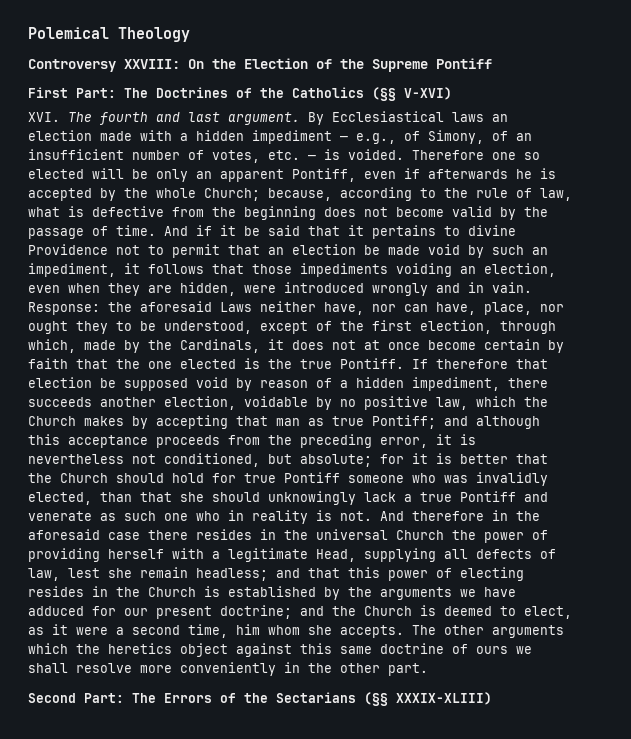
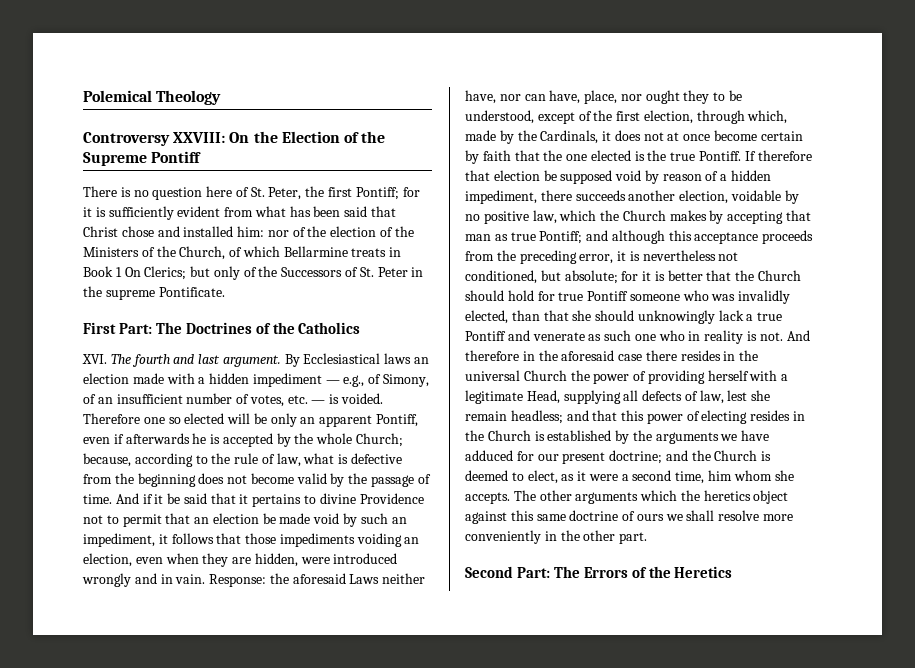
(492, 63) none -> [83,186,420,200] [83,206,397,220] [83,226,414,237] [83,246,402,260] [83,266,424,280] [83,286,225,300] // There is no question here of St. Peter, the first Pontiff; for it is sufficiently evident from what has been said that Christ chose and installed him: nor of the election of the Ministers of the Church, of which Bellarmine treats in Book 1 On Clerics; but only of the Successors of St. Peter in the supreme Pontificate.
[372,87,452,101] (§§ V-XVI) -> (361, 328) none
[276,692,492,706] Sectarians (§§ XXXIX-XLIII) -> [674,566,733,578] Heretics

